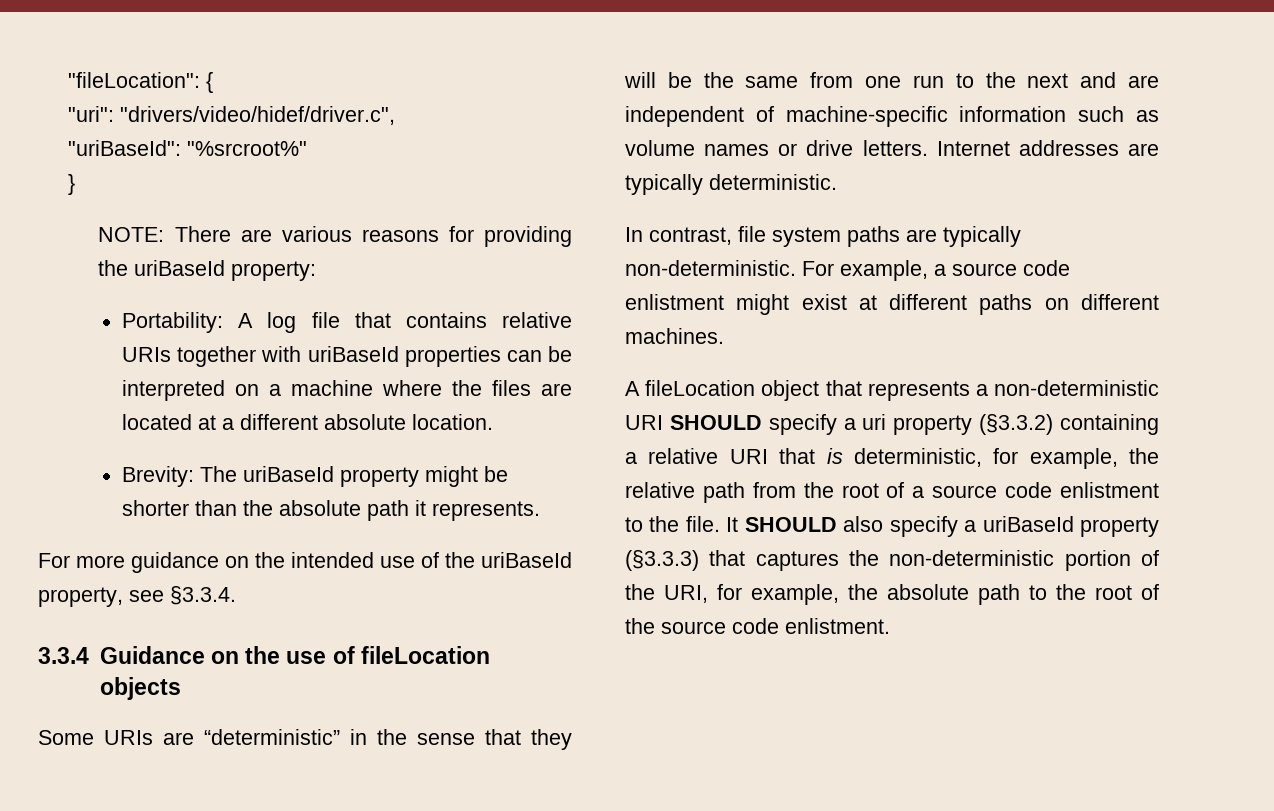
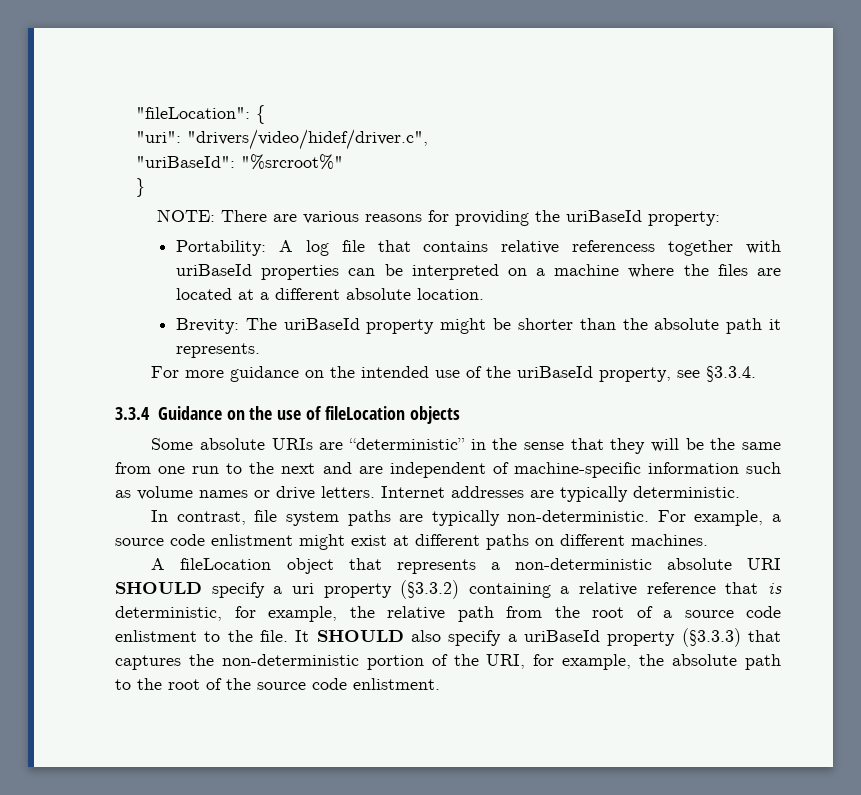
[122,347,172,362] URIs -> [572,240,656,252] referencess
(94, 737) none -> [200,438,266,450] absolute
(1159, 388) none -> [666,558,732,570] absolute
[729,449,768,464] URI -> [646,582,716,594] reference

